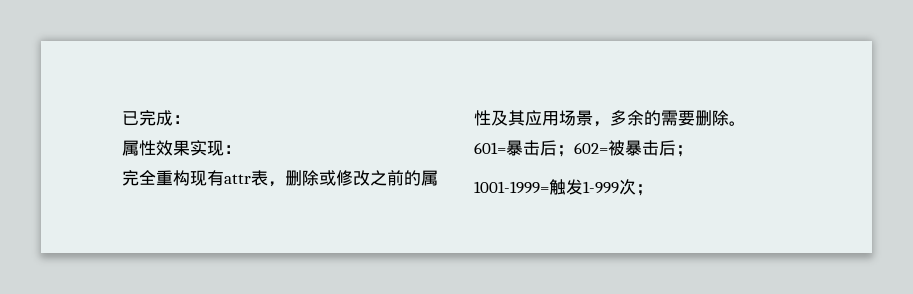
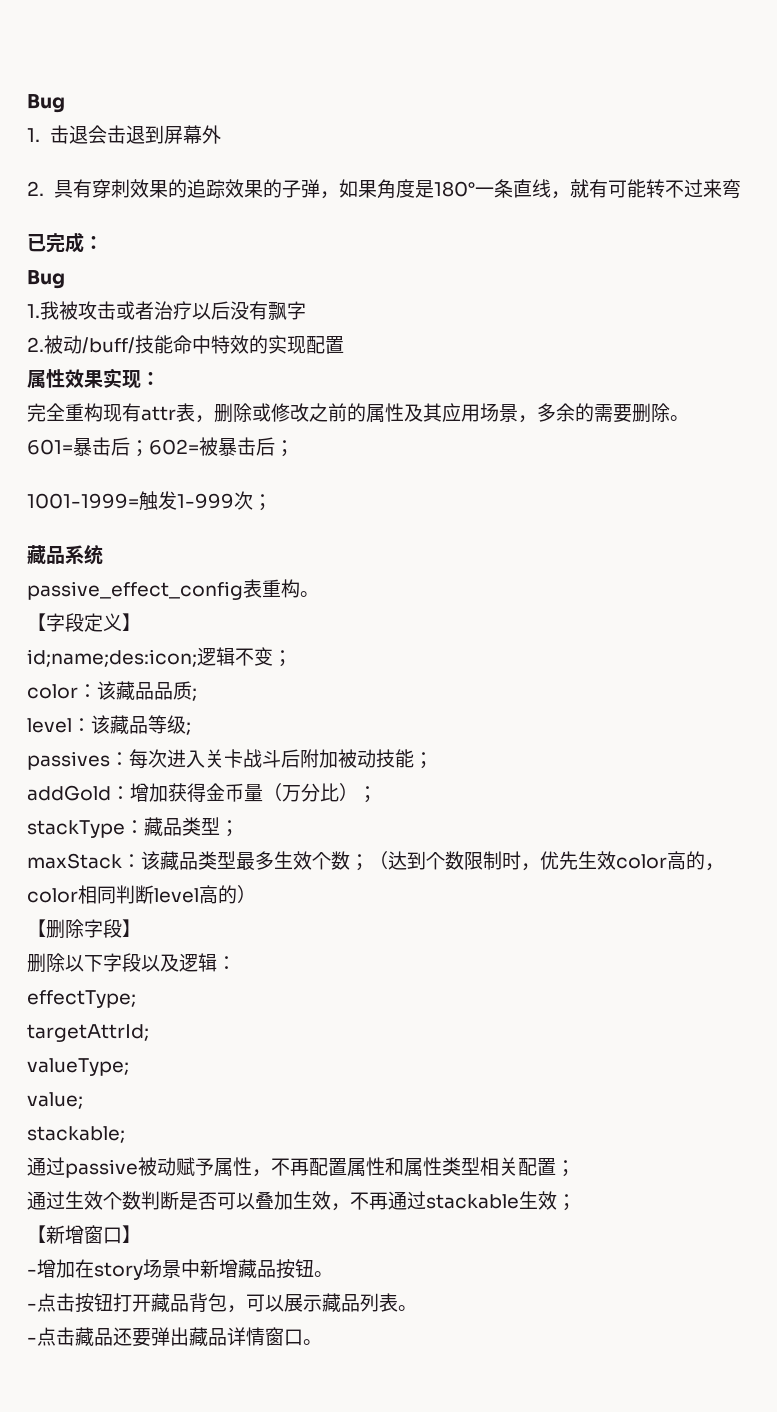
[122,110,190,126] 已完成： -> [27,94,65,113] [27,125,221,144] [27,179,741,199] [27,232,103,253] [27,270,65,289] [27,301,306,320] [27,335,344,354] Bug // 1.击退会击退到屏幕外 // 2.具有穿刺效果的追踪效果的子弹，如果角度是180°一条直线，就有可能转不过来弯 // 已完成： // Bug // 1.我被攻击或者治疗以后没有飘字 // 2.被动/buff/技能命中特效的实现配置
(653, 190) none -> [27,544,103,565] [27,579,319,600] [27,613,141,632] [27,647,292,667] [27,681,197,701] [27,715,191,735] [27,749,433,770] [27,783,377,803] [27,817,239,838] [27,851,724,871] [27,885,256,904] [27,919,141,939] [27,953,236,973] [27,990,136,1008] [27,1024,149,1042] [27,1058,129,1076] [27,1092,83,1109] [27,1126,125,1143] [27,1157,575,1178] [27,1191,576,1211] [27,1225,141,1244] [27,1259,333,1280] [27,1293,417,1313] [27,1327,322,1347] // 藏品系统 // passive_effect_config表重构。 // 【字段定义】 // id;name;des:icon;逻辑不变； // color：该藏品品质; // level：该藏品等级; // passives：每次进入关卡战斗后附加被动技能； // addGold：增加获得金币量（万分比）； // stackType：藏品类型； // maxStack：该藏品类型最多生效个数；（达到个数限制时，优先生效color高的，color相同判断level高的） // 【删除字段】 // 删除以下字段以及逻辑： // effectType; // targetAttrId; // valueType; // value; // stackable; // 通过passive被动赋予属性，不再配置属性和属性类型相关配置； // 通过生效个数判断是否可以叠加生效，不再通过stackable生效； // 【新增窗口】 // -增加在story场景中新增藏品按钮。 // -点击按钮打开藏品背包，可以展示藏品列表。 // -点击藏品还要弹出藏品详情窗口。

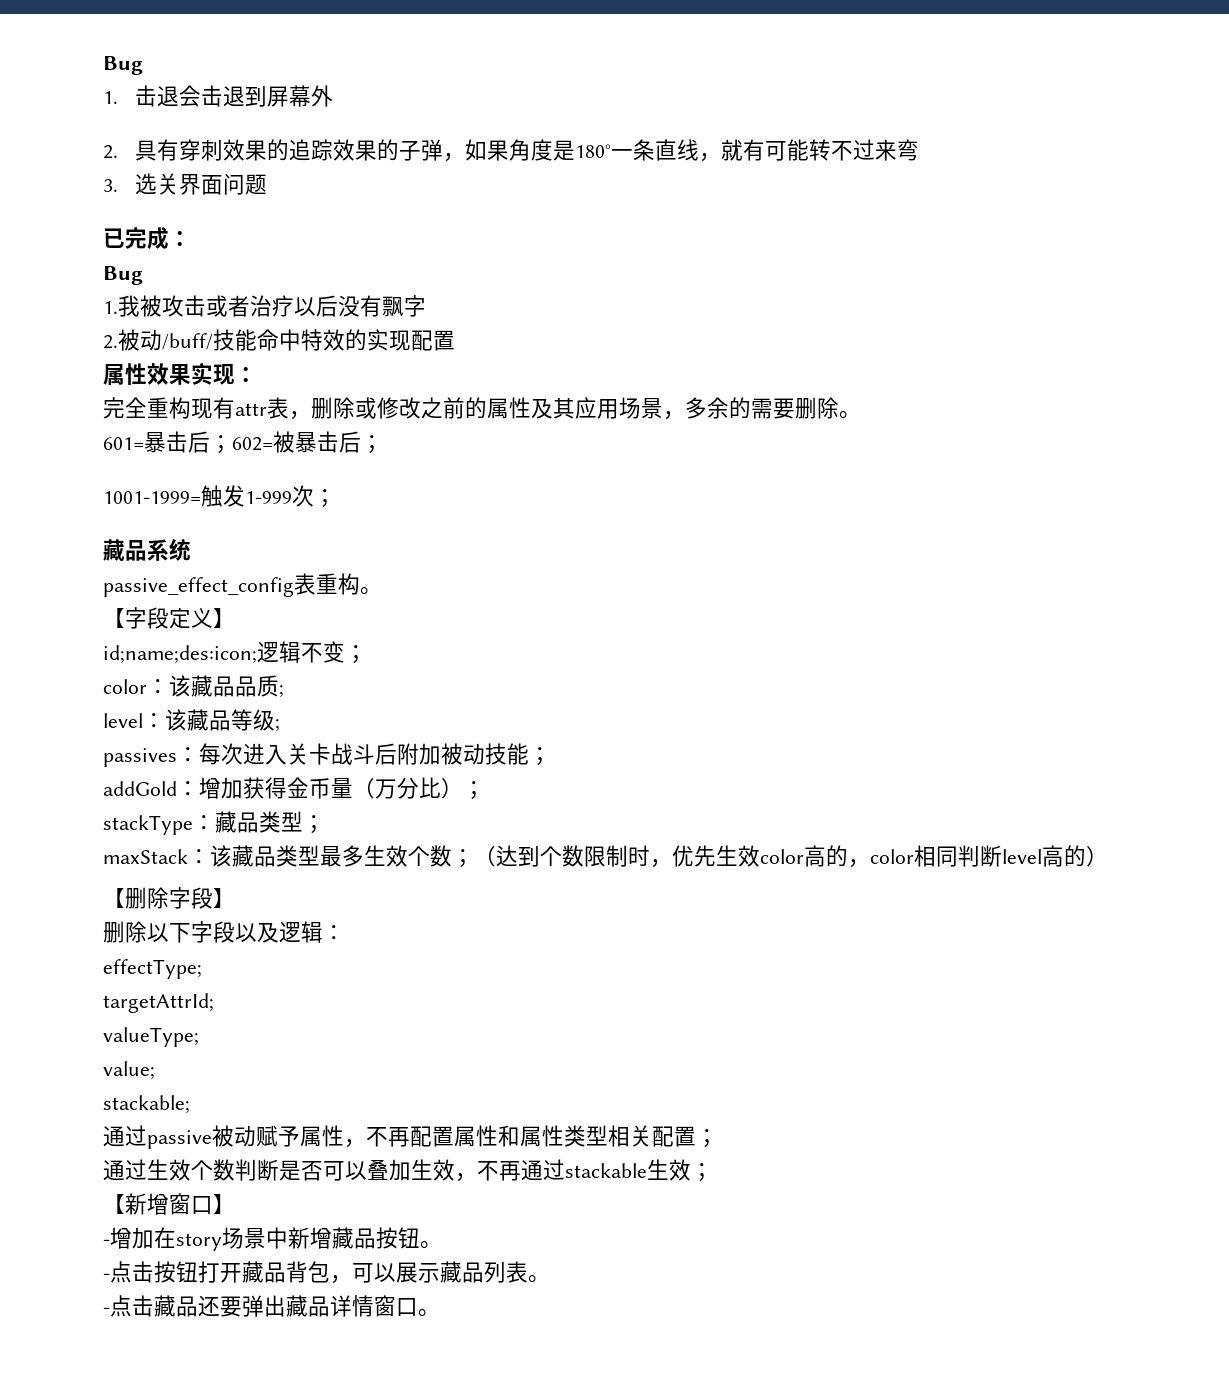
(741, 189) none -> [103,173,268,195] // 3.选关界面问题

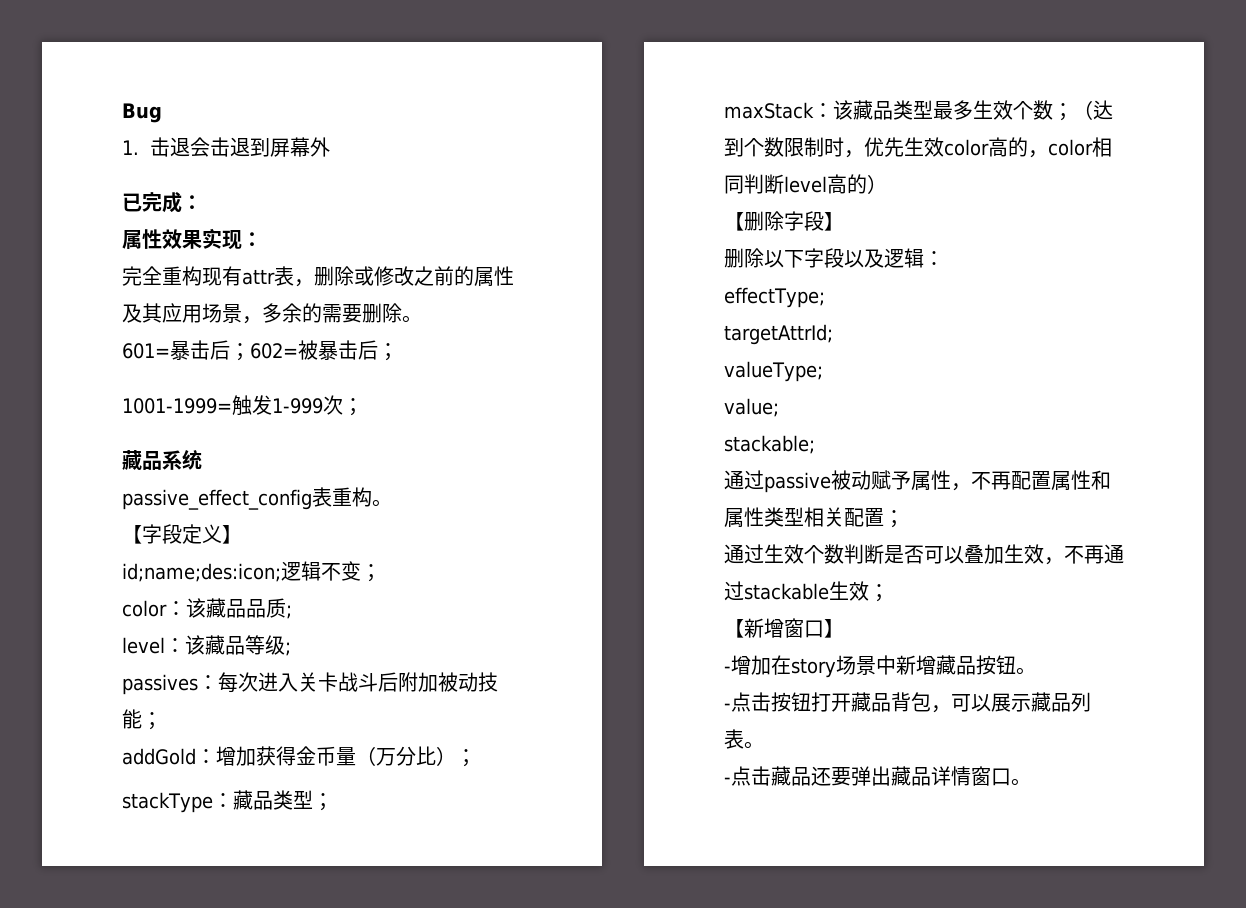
[103,139,920,162] [103,173,268,195] [103,227,191,250] [103,266,143,285] [103,295,426,317] [103,329,455,351] 2.具有穿刺效果的追踪效果的子弹，如果角度是180°一条直线，就有可能转不过来弯 // 3.选关界面问题 // 已完成： // Bug // 1.我被攻击或者治疗以后没有飘字 // 2.被动/buff/技能命中特效的实现配置 -> [122,191,202,213] 已完成：

